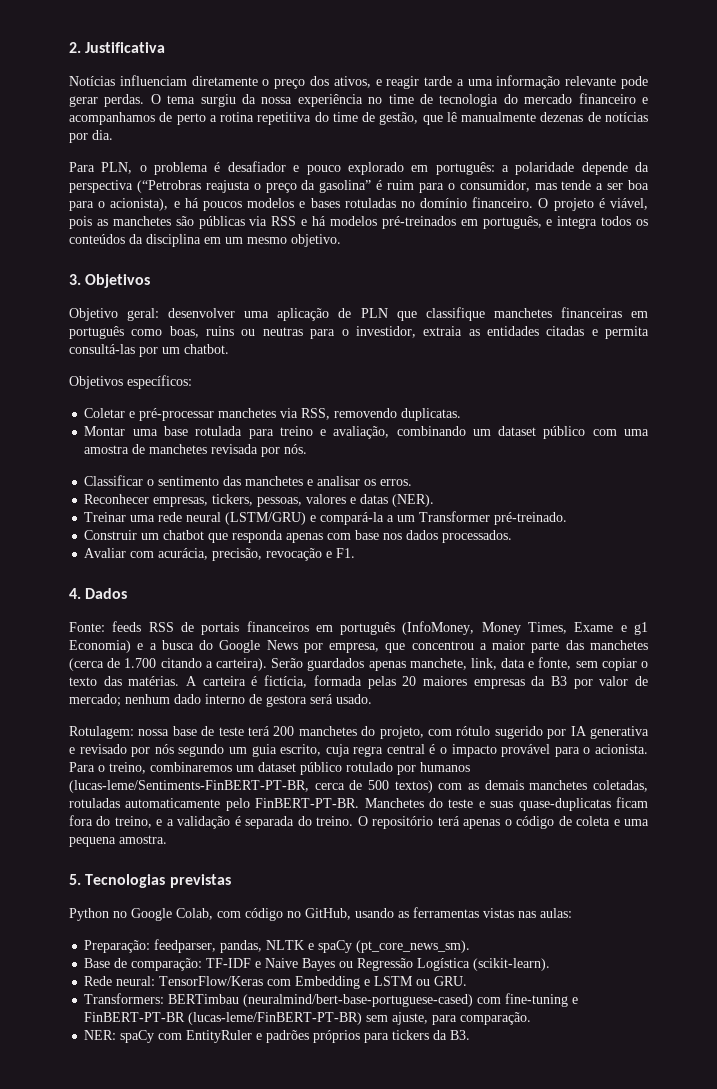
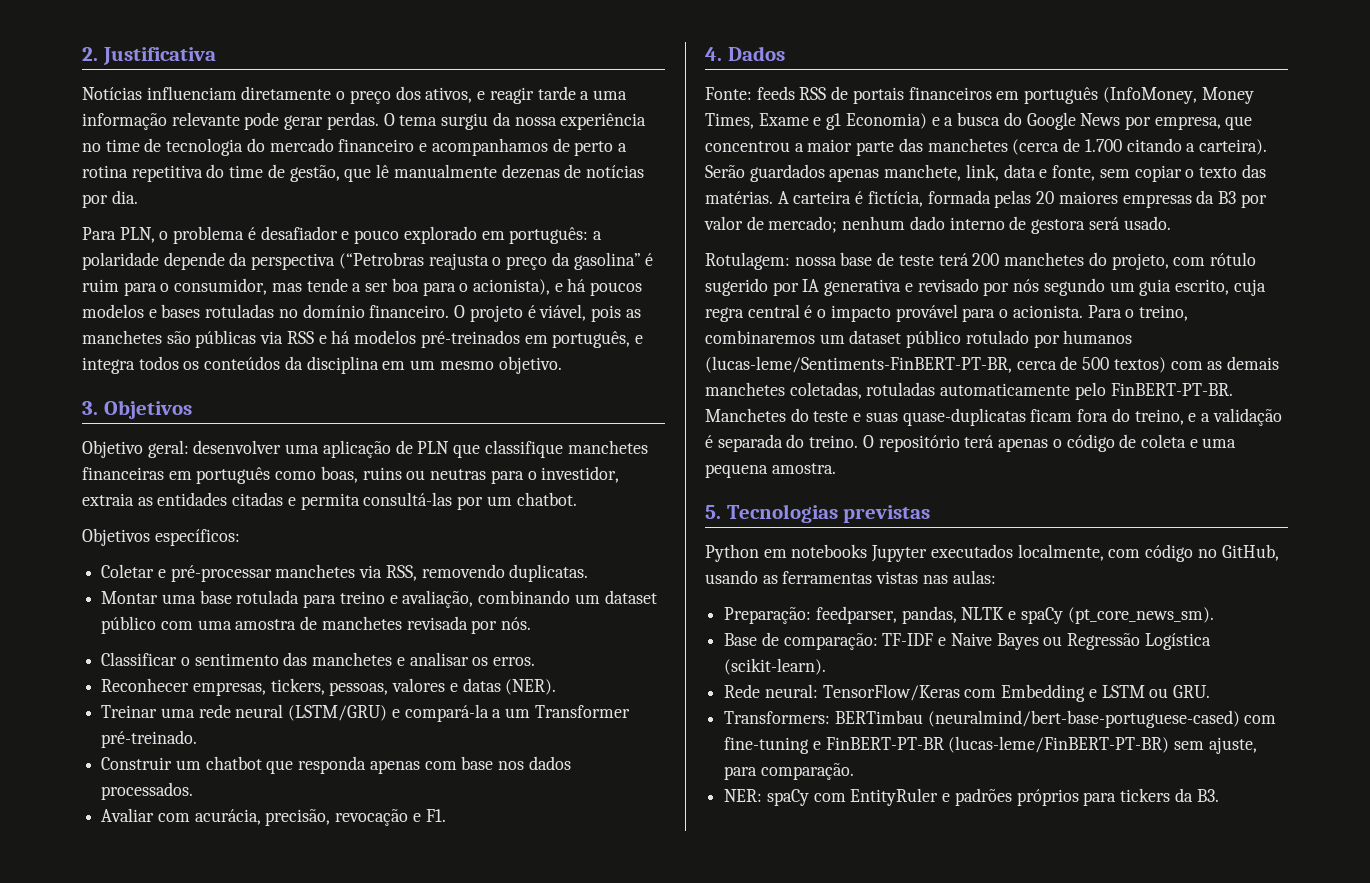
[113,908,213,921] no Google Colab, -> [763,544,1104,562] em notebooks Jupyter executados localmente,

